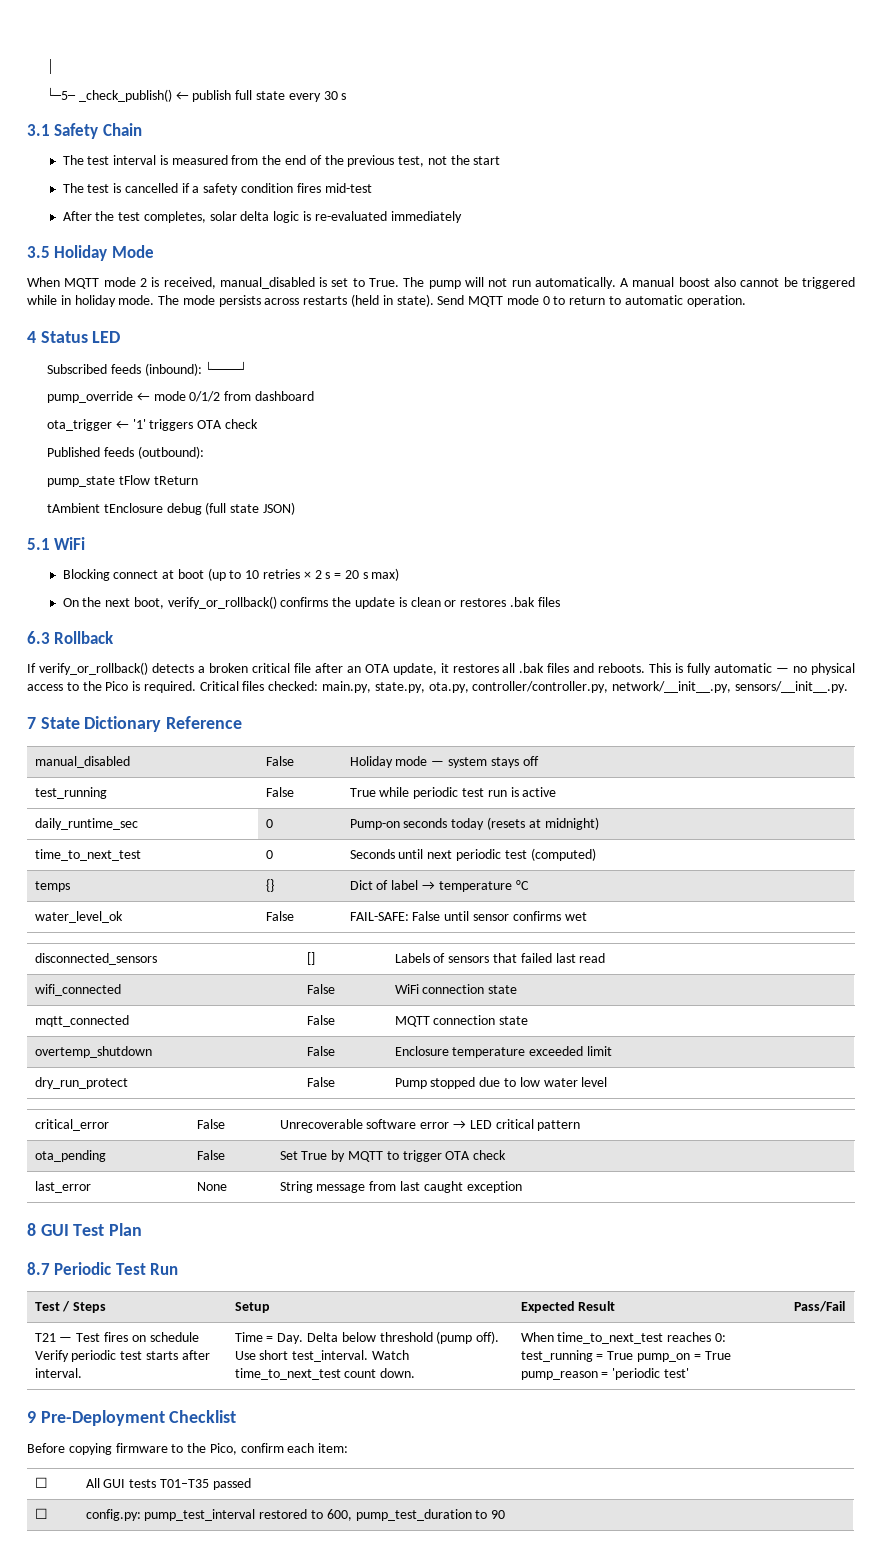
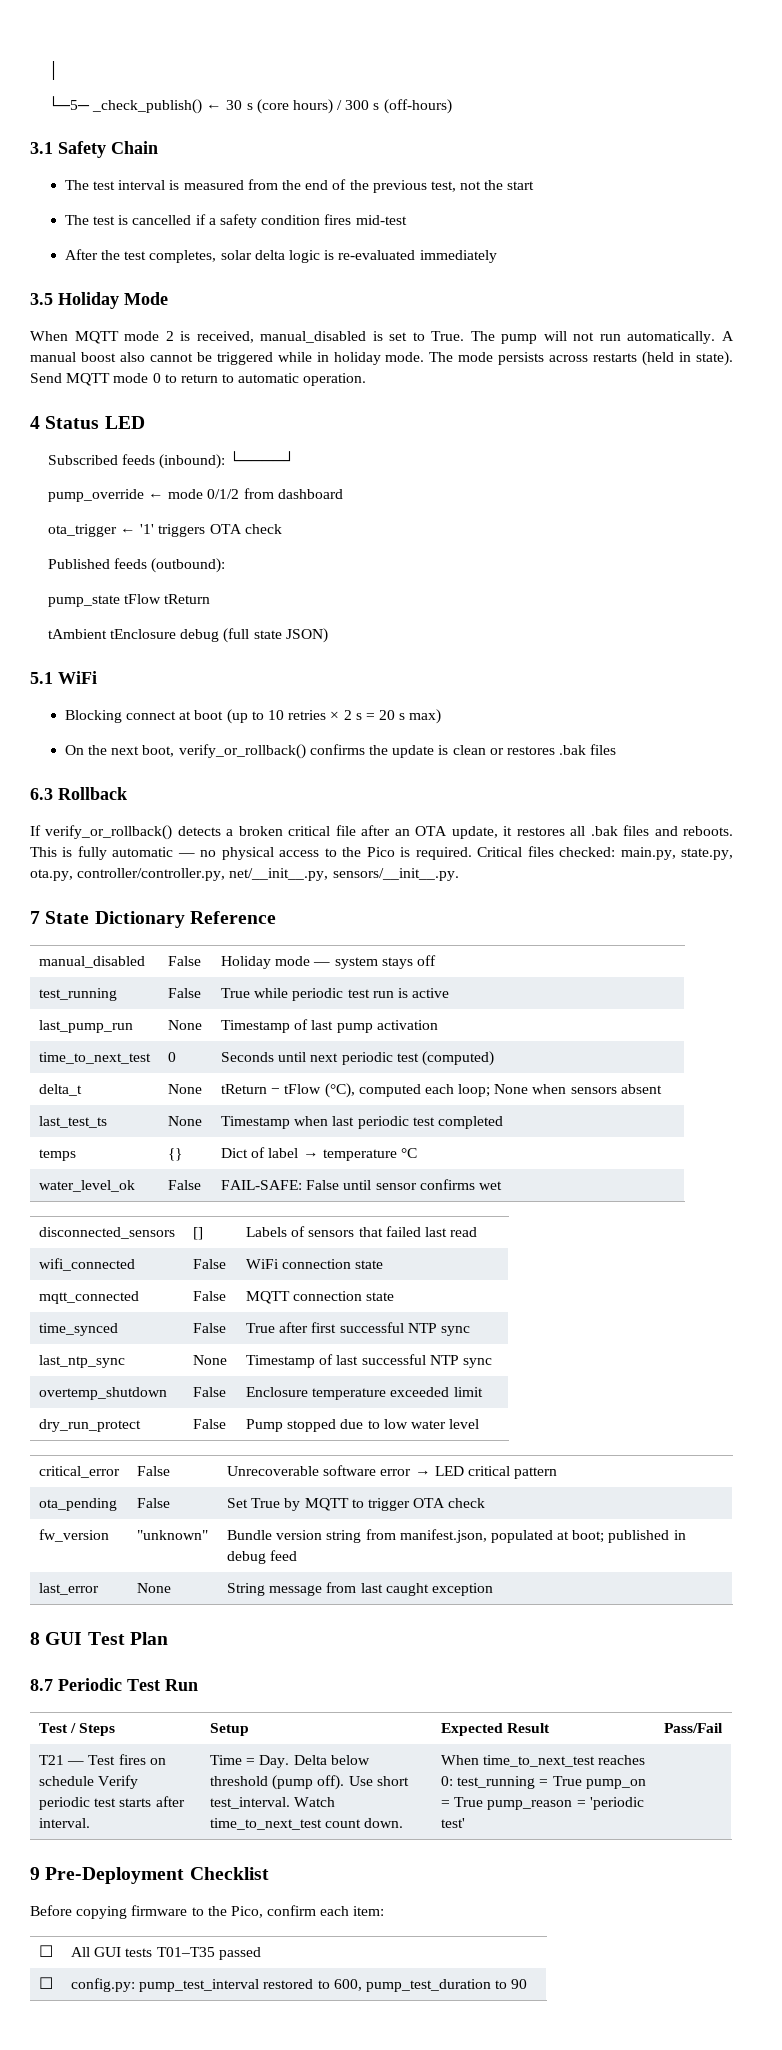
[192,90,347,102] publish full state every 30 s -> [226,99,452,114] 30 s (core hours) / 300 s (off-hours)
[612,681,732,693] network/__init__.py, -> [229,868,329,881] net/__init__.py,
[34,818,138,830] [265,819,273,828] [349,817,599,830] daily_runtime_sec | 0 | Pump-on seconds today (resets at midnight) -> [38,1020,133,1033] [167,1020,202,1030] [220,1019,438,1033] last_pump_run | None | Timestamp of last pump activation
(596, 854) none -> [38,1084,82,1096] [167,1084,202,1094] [220,1083,662,1098] [38,1116,107,1128] [167,1116,202,1126] [220,1116,503,1129] // delta_t | None | tReturn − tFlow (°C), computed each loop; None when sensors absent // last_test_ts | None | Timestamp when last periodic test completed
(529, 1020) none -> [38,1323,118,1336] [192,1323,226,1333] [245,1322,470,1336] [38,1355,125,1368] [192,1355,227,1365] [245,1354,492,1368] // time_synced | False | True after first successful NTP sync // last_ntp_sync | None | Timestamp of last successful NTP sync
(507, 1155) none -> [38,1529,109,1542] [136,1530,208,1540] [226,1529,686,1543] [226,1550,298,1564] // fw_version | "unknown" | Bundle version string from manifest.json, populated at boot; published in debug feed

